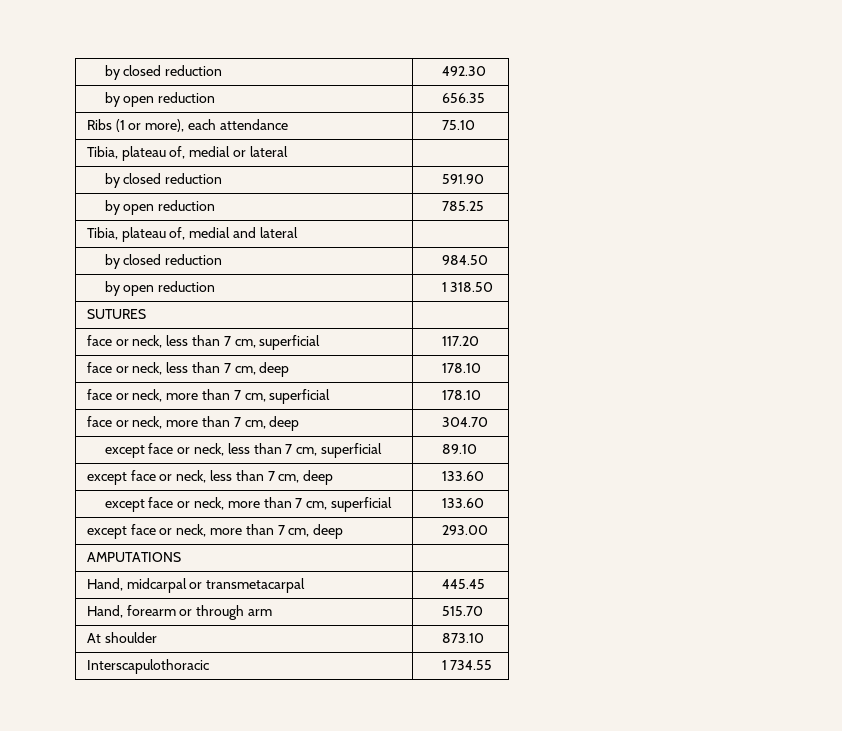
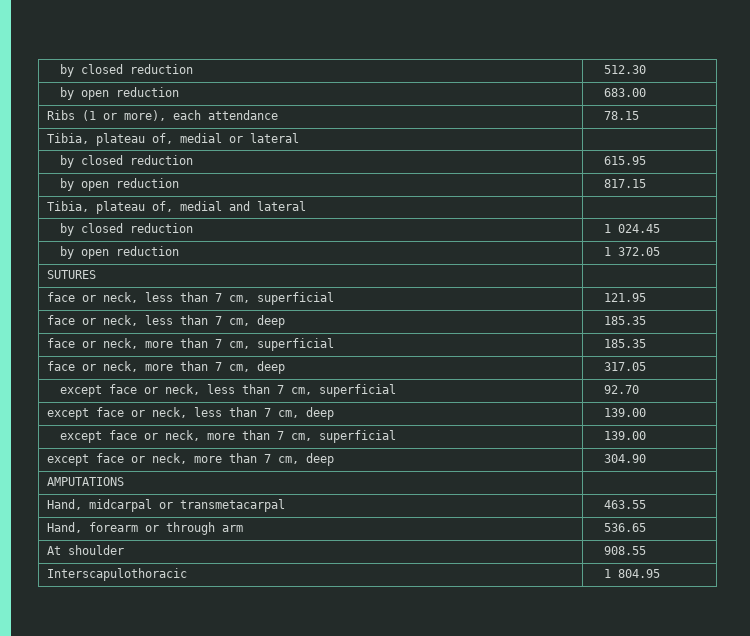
[104,65,223,80] [441,66,486,76] [104,92,216,107] [441,93,485,103] by closed reduction | 492.30 // by open reduction | 656.35 -> [59,64,193,77] [603,65,646,74] [59,87,179,100] [603,88,646,97] by closed reduction | 512.30 // by open reduction | 683.00
[441,120,475,130] 75.10 -> [603,111,639,120] 78.15
[441,174,484,184] [104,200,216,215] [441,201,484,211] 591.90 // by open reduction | 785.25 -> [603,156,646,165] [59,178,179,191] [603,179,646,188] 615.95 // by open reduction | 817.15
[441,255,488,265] 984.50 -> [603,224,660,233] 1 024.45
[450,282,494,292] 318.50 -> [617,247,660,256] 372.05
[441,336,479,346] [86,362,290,377] [441,363,481,373] [86,389,331,404] [441,390,481,400] [86,416,300,431] [441,417,488,427] 117.20 // face or neck, less than 7 cm, deep | 178.10 // face or neck, more than 7 cm, superficial | 178.10 // face or neck, more than 7 cm, deep | 304.70 -> [603,293,646,302] [47,315,286,328] [603,316,646,325] [47,338,335,351] [603,339,646,348] [47,361,286,374] [603,362,646,371] 121.95 // face or neck, less than 7 cm, deep | 185.35 // face or neck, more than 7 cm, superficial | 185.35 // face or neck, more than 7 cm, deep | 317.05
[441,444,477,454] 89.10 -> [603,385,639,394] 92.70
[441,471,484,481] 133.60 -> [603,408,646,417] 139.00
[441,498,484,508] 133.60 -> [603,431,646,440] 139.00
[441,525,488,535] 293.00 -> [603,454,646,463] 304.90
[441,579,485,589] 445.45 -> [603,500,646,509] 463.55
[441,606,483,616] 515.70 -> [603,523,646,532] 536.65
[441,633,484,643] 873.10 -> [603,546,646,555] 908.55
[450,660,493,670] 734.55 -> [617,569,660,578] 804.95

